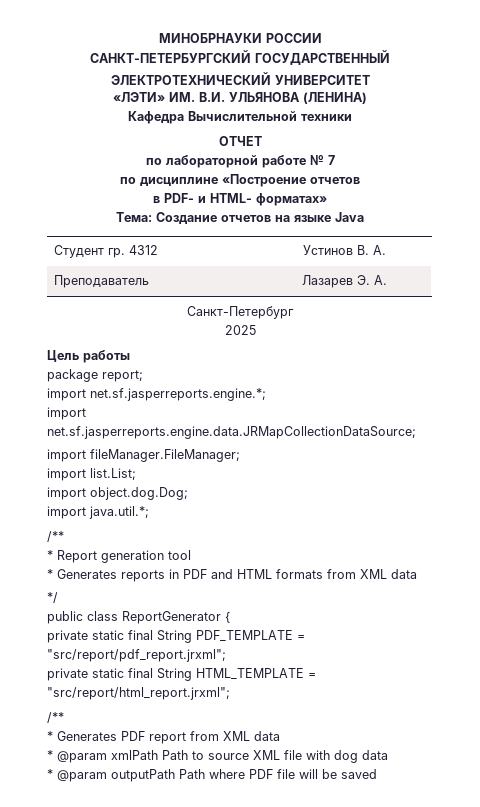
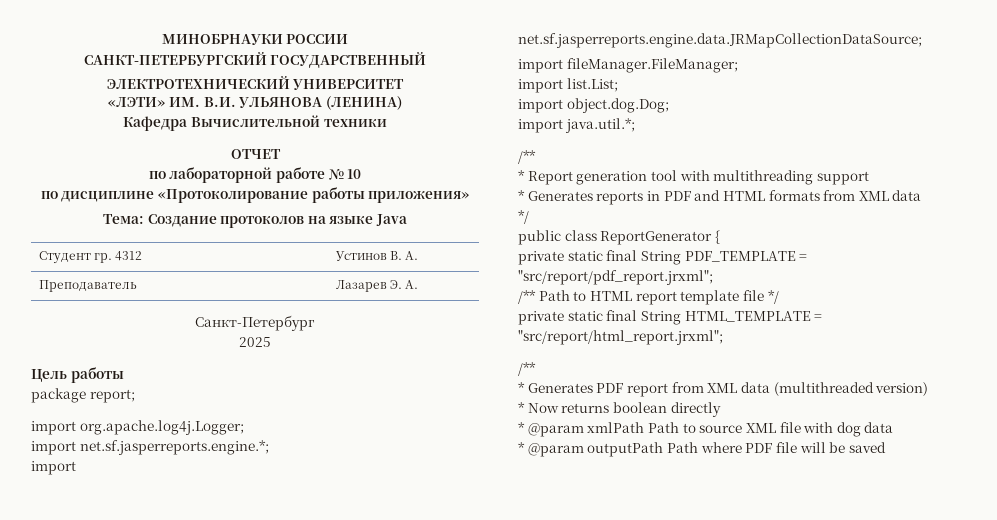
[327,155,335,165] 7 -> [347,169,362,179] 10
[222,174,360,187] [153,193,327,206] «Построение отчетов // в PDF- и HTML- форматах» -> [158,187,470,203] «Протоколирование работы приложения»
[221,215,271,222] отчетов -> [220,216,305,228] протоколов
(143, 376) none -> [31,420,244,435] // import org.apache.log4j.Logger;
(191, 555) none -> [679,170,869,185] with multithreading support
(226, 655) none -> [518,290,779,305] // /** Path to HTML report template file */
(280, 736) none -> [773,382,929,396] [518,402,721,417] (multithreaded version) // * Now returns boolean directly

